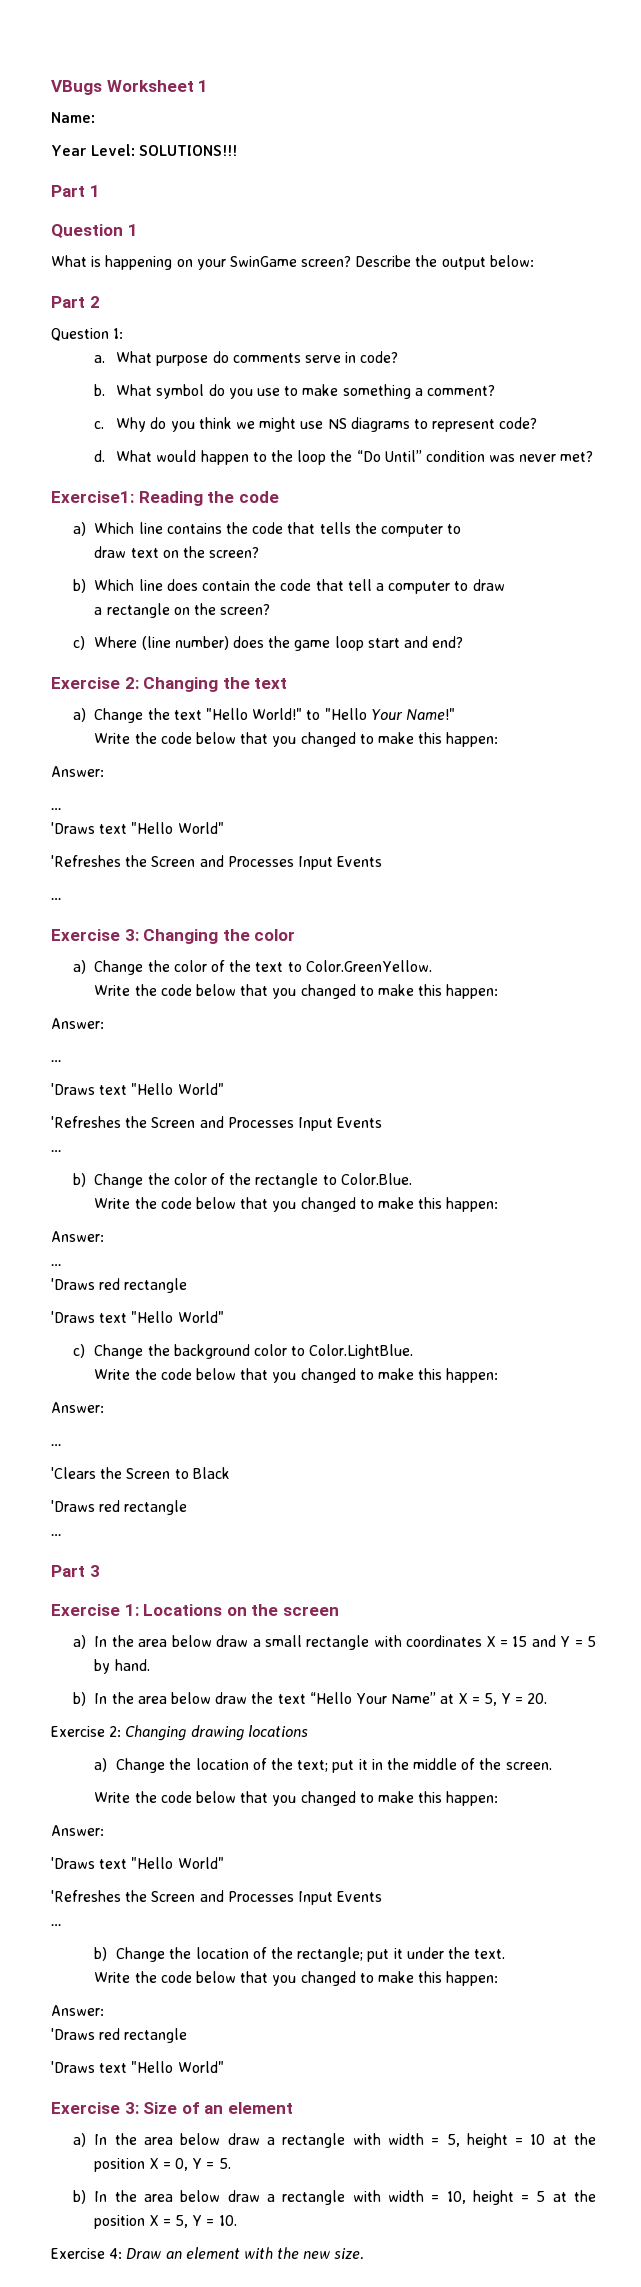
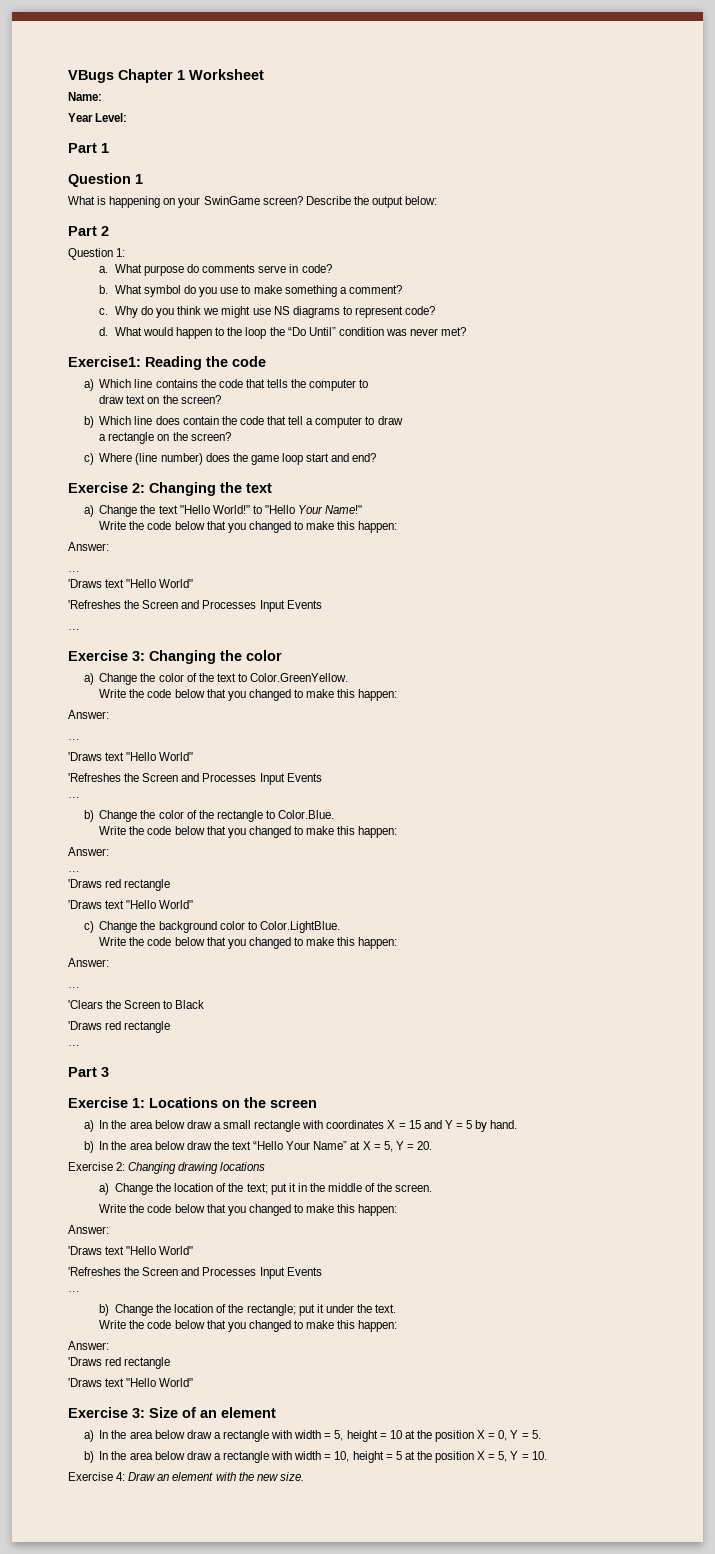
(102, 87) none -> [118,69,185,83] Chapter 1
[198,80,209,92] 1 -> (264, 74) none
[139,145,238,156] SOLUTIONS!!! -> (128, 117) none

